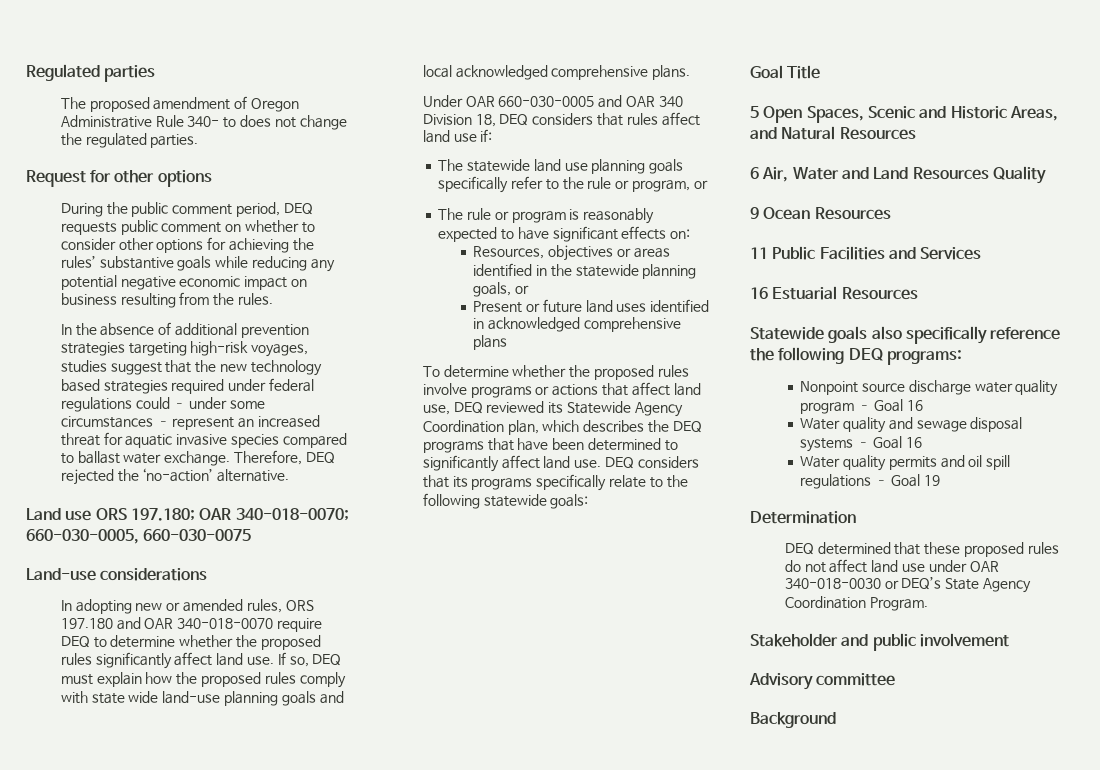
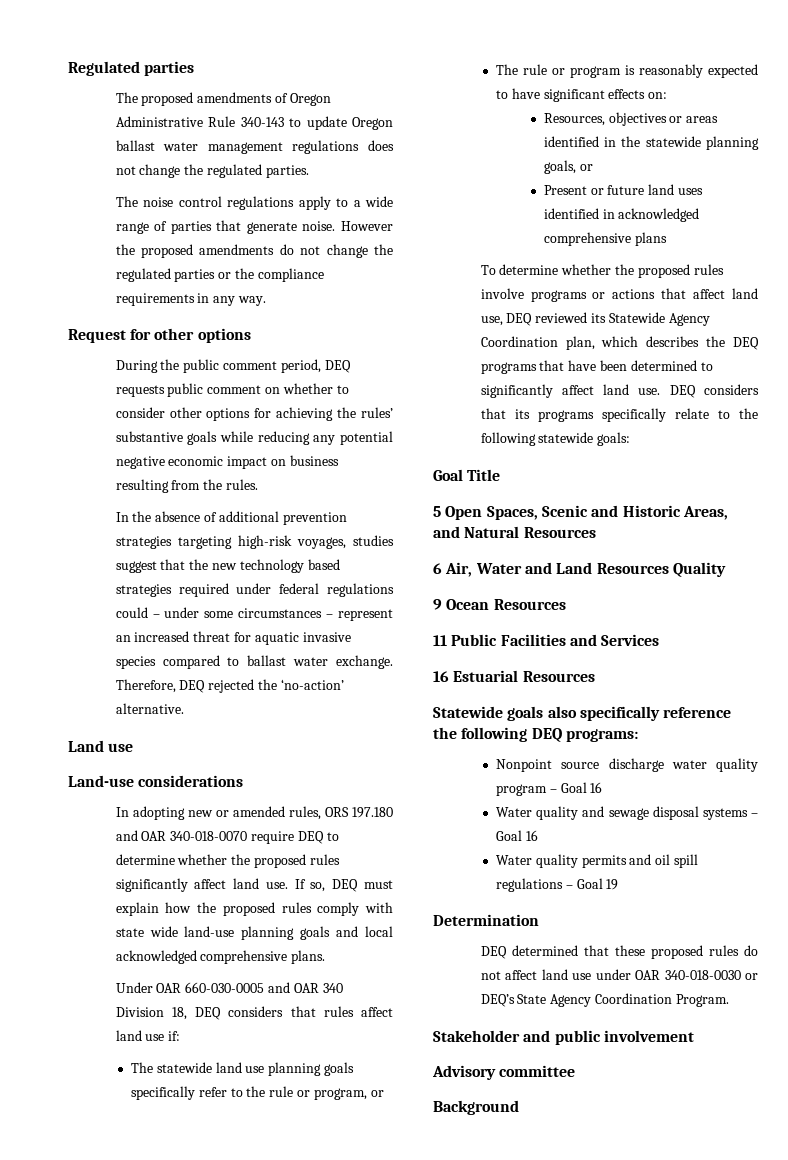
[153,97,231,110] amendment -> [197,92,273,103] amendments
[187,116,237,128] 340- to -> [240,116,393,130] [115,140,360,154] 340-143 to update Oregon ballast water management regulations
(199, 141) none -> [115,196,393,210] [115,220,393,234] [115,244,393,258] [115,268,324,282] [115,293,266,306] // The noise control regulations apply to a wide range of parties that generate noise. However the proposed amendments do not change the regulated parties or the compliance requirements in any way.
[95,508,349,521] [26,529,252,544] ORS 197.180; OAR 340-018-0070; 660-030-0005, 660-030-0075 -> (134, 747) none

